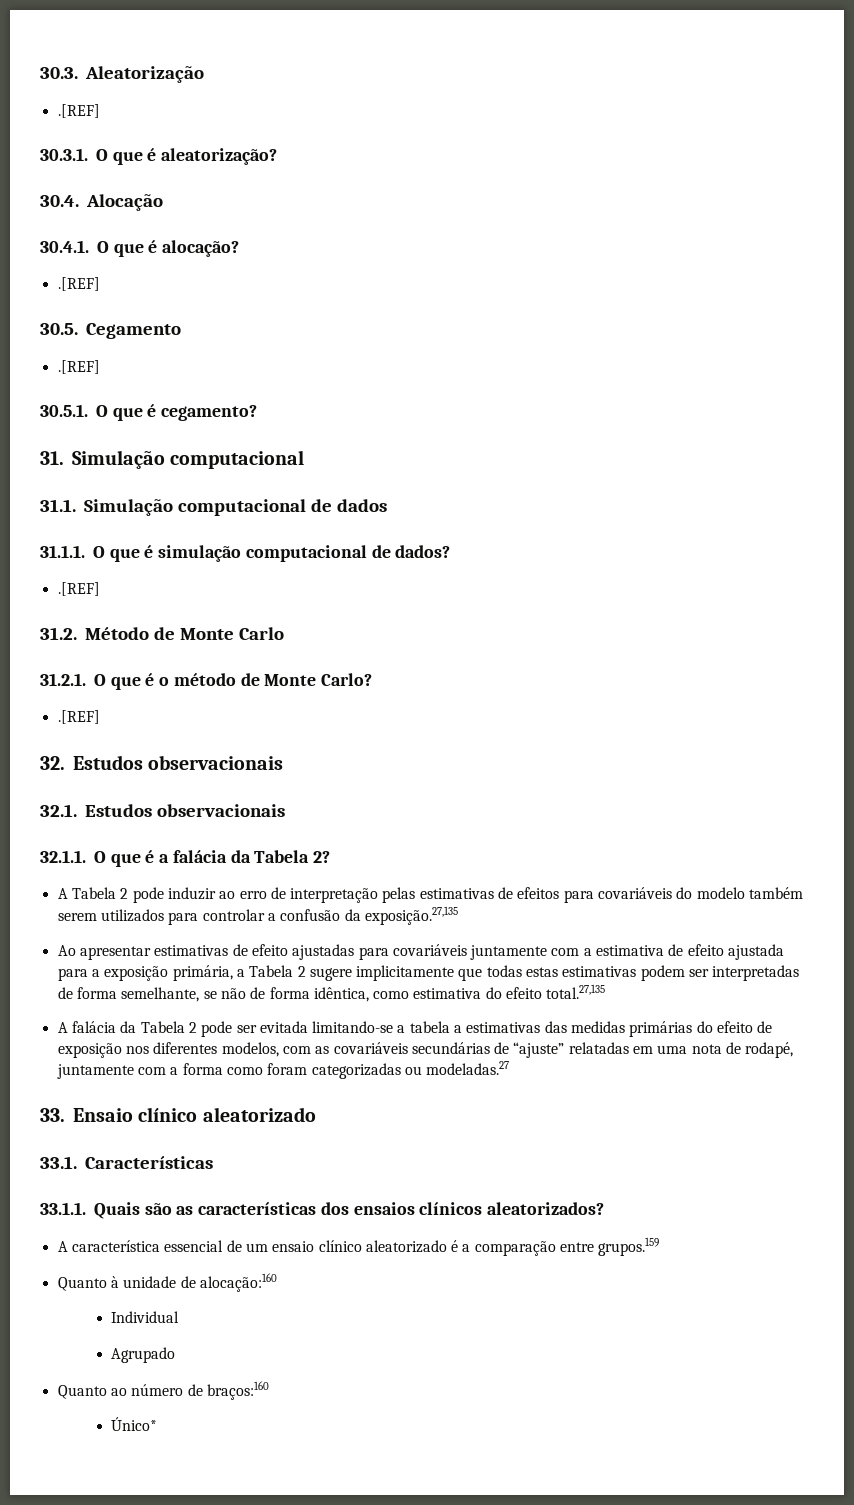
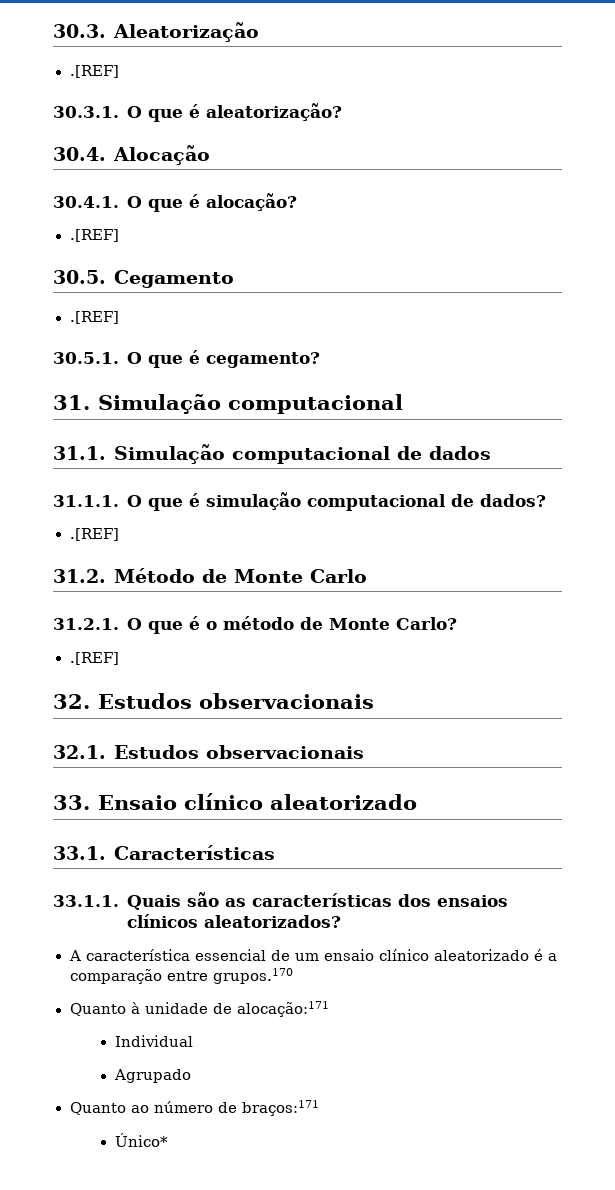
[40,850,331,867] [57,887,804,903] [57,906,458,925] [57,944,785,960] [57,965,800,981] [57,984,606,1002] [57,1021,773,1037] [57,1042,794,1058] [56,1061,510,1079] // 32.1.1. O que é a falácia da Tabela 2? // A Tabela 2 pode induzir ao erro de interpretação pelas estimativas de efeitos para covariáveis do modelo também serem utilizados para controlar a confusão da exposição.27,135 // Ao apresentar estimativas de efeito ajustadas para covariáveis juntamente com a estimativa de efeito ajustada para a exposição primária, a Tabela 2 sugere implicitamente que todas estas estimativas podem ser interpretadas de forma semelhante, se não de forma idêntica, como estimativa do efeito total.27,135 // A falácia da Tabela 2 pode ser evitada limitando-se a tabela a estimativas das medidas primárias do efeito de exposição nos diferentes modelos, com as covariáveis secundárias de “ajuste” relatadas em uma nota de rodapé, juntamente com a forma como foram categorizadas ou modeladas.27 -> (364, 752) none
[598,1237,660,1256] grupos.159 -> [212,968,293,984] grupos.170
[199,1273,277,1292] alocação:160 -> [236,1001,329,1017] alocação:171
[206,1381,269,1400] braços:160 -> [241,1100,319,1116] braços:171

